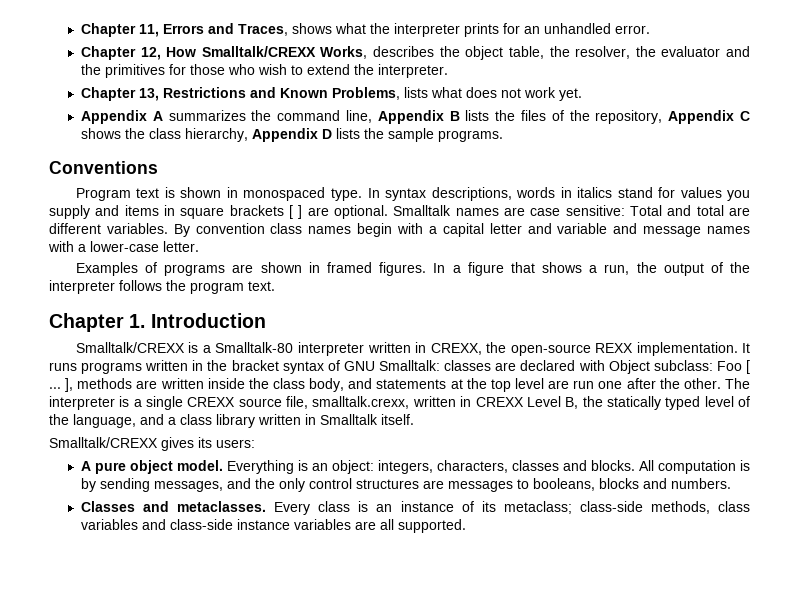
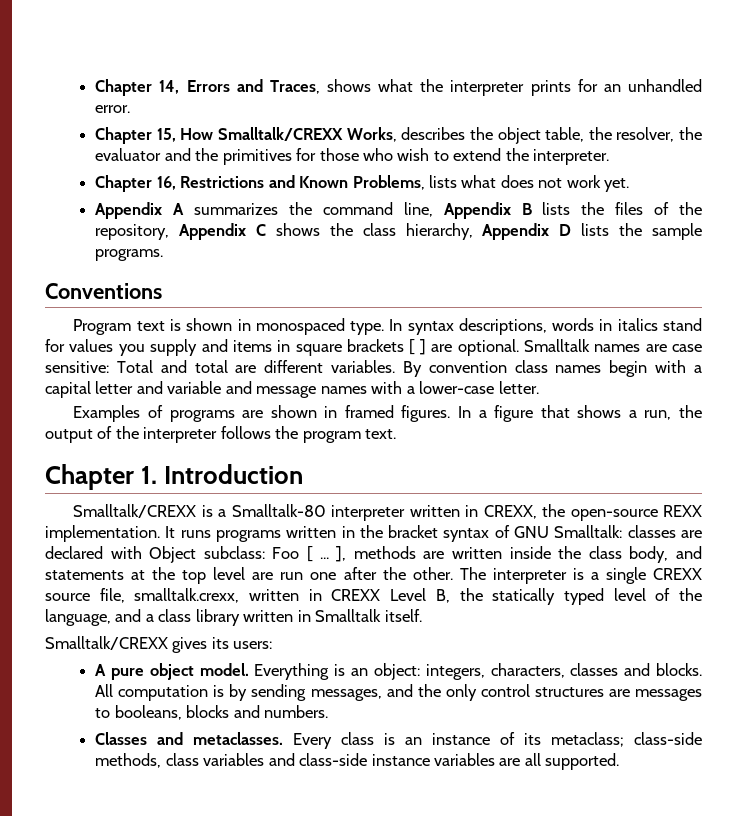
[80,23,159,37] Chapter 11, -> [95,79,180,96] Chapter 14,
[140,47,161,60] 12, -> [156,128,176,142] 15,
[138,88,159,101] 13, -> [156,176,176,190] 16,

